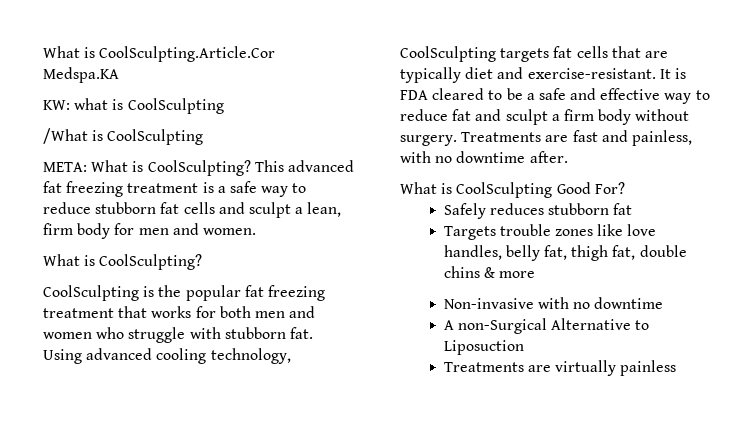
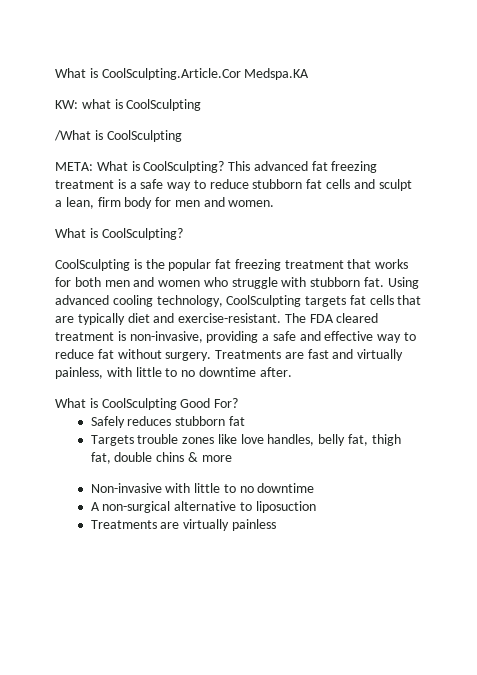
[659,68,686,79] [400,88,523,100] It is FDA cleared to be -> [284,313,379,323] [55,331,259,343] The FDA cleared treatment is non-invasive, providing
[475,109,632,125] and sculpt a firm body -> (114, 354) none
(628, 136) none -> [357,349,404,361] virtually
(431, 157) none -> [135,367,178,377] little to
(569, 303) none -> [194,483,236,493] little to
[457,318,650,334] [443,340,524,355] non-Surgical Alternative to Liposuction -> [102,501,316,513] non-surgical alternative to liposuction

